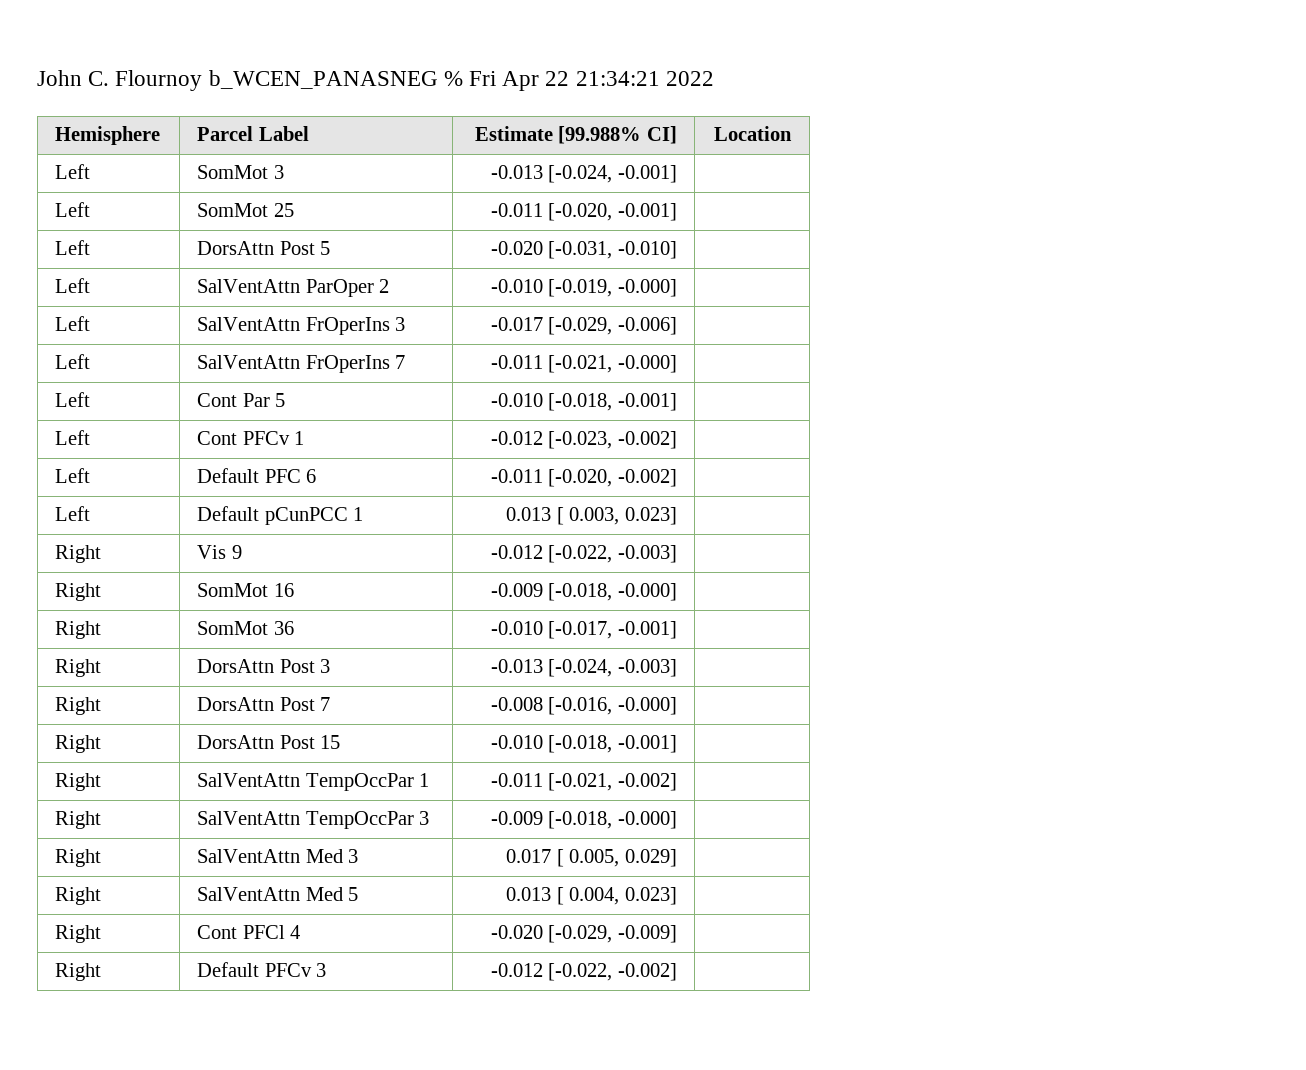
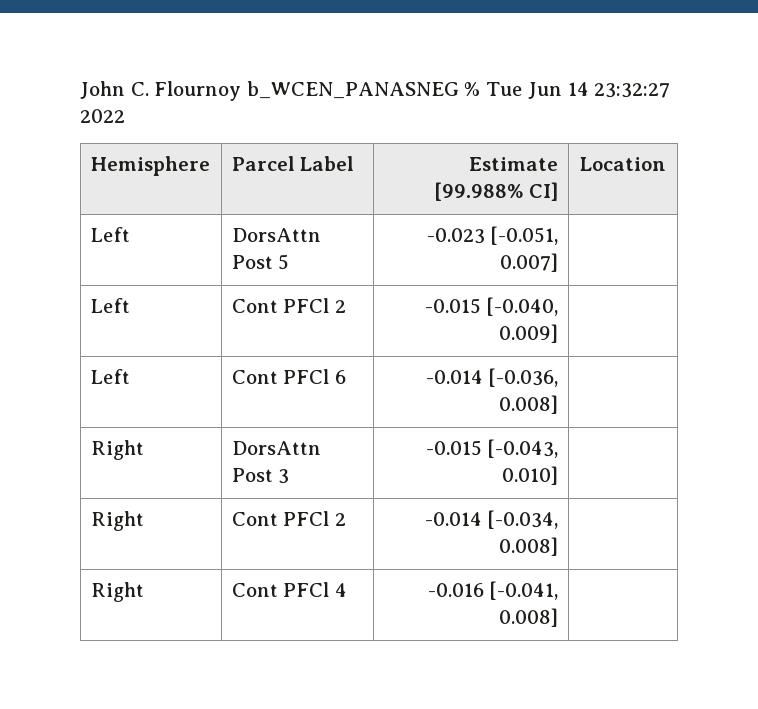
[469,71,660,91] Fri Apr 22 21:34:21 -> [485,82,671,99] Tue Jun 14 23:32:27
[197,165,284,179] [490,165,677,183] [55,202,91,217] [197,203,294,217] [490,203,677,221] [55,240,91,255] [197,241,331,255] [490,241,677,259] [55,278,91,293] [197,279,390,297] [490,279,677,297] [55,316,91,331] [197,317,406,335] [490,317,677,335] [55,354,91,369] [197,355,406,373] [490,355,677,373] [55,392,91,407] [197,393,286,407] [490,393,677,411] [55,430,91,445] [197,431,305,445] [490,431,677,449] [55,468,91,483] [197,468,317,483] [490,469,677,487] [55,506,91,521] [197,506,364,525] [506,507,677,525] [55,545,102,563] [197,545,242,559] [490,545,677,563] [55,583,102,601] [197,583,294,597] [490,583,677,601] [55,621,102,639] [197,621,294,635] [490,621,677,639] [55,659,102,677] [197,659,331,673] [490,659,677,677] [55,697,102,715] [197,697,331,711] [490,697,677,715] [55,735,102,753] [197,735,341,749] [490,735,677,753] [55,773,102,791] [197,773,430,791] [490,773,677,791] [55,811,102,829] [197,811,430,829] [490,811,677,829] [55,849,102,867] [197,849,359,863] [506,849,677,867] [55,887,102,905] [197,887,359,901] [506,887,677,905] [55,925,102,943] [197,925,301,939] [490,925,677,943] [55,963,102,981] [197,962,327,977] [490,963,677,981] SomMot 3 | -0.013 [-0.024, -0.001] | // Left | SomMot 25 | -0.011 [-0.020, -0.001] | // Left | DorsAttn Post 5 | -0.020 [-0.031, -0.010] | // Left | SalVentAttn ParOper 2 | -0.010 [-0.019, -0.000] | // Left | SalVentAttn FrOperIns 3 | -0.017 [-0.029, -0.006] | // Left | SalVentAttn FrOperIns 7 | -0.011 [-0.021, -0.000] | // Left | Cont Par 5 | -0.010 [-0.018, -0.001] | // Left | Cont PFCv 1 | -0.012 [-0.023, -0.002] | // Left | Default PFC 6 | -0.011 [-0.020, -0.002] | // Left | Default pCunPCC 1 | 0.013 [ 0.003, 0.023] | // Right | Vis 9 | -0.012 [-0.022, -0.003] | // Right | SomMot 16 | -0.009 [-0.018, -0.000] | // Right | SomMot 36 | -0.010 [-0.017, -0.001] | // Right | DorsAttn Post 3 | -0.013 [-0.024, -0.003] | // Right | DorsAttn Post 7 | -0.008 [-0.016, -0.000] | // Right | DorsAttn Post 15 | -0.010 [-0.018, -0.001] | // Right | SalVentAttn TempOccPar 1 | -0.011 [-0.021, -0.002] | // Right | SalVentAttn TempOccPar 3 | -0.009 [-0.018, -0.000] | // Right | SalVentAttn Med 3 | 0.017 [ 0.005, 0.029] | // Right | SalVentAttn Med 5 | 0.013 [ 0.004, 0.023] | // Right | Cont PFCl 4 | -0.020 [-0.029, -0.009] | // Right | Default PFCv 3 | -0.012 [-0.022, -0.002] -> [231,228,321,242] [231,254,290,270] [426,226,559,245] [500,253,559,272] [90,298,130,313] [231,298,346,313] [424,297,559,316] [499,324,559,343] [90,369,130,384] [231,369,346,384] [425,368,559,387] [499,395,559,414] [90,440,144,460] [231,441,321,455] [231,468,290,484] [425,439,559,458] [502,466,559,485] [90,511,144,531] [231,511,346,526] [424,510,559,529] [499,537,559,556] [90,582,144,602] [231,582,347,597] [427,581,559,600] [499,608,559,627] DorsAttn Post 5 | -0.023 [-0.051, 0.007] | // Left | Cont PFCl 2 | -0.015 [-0.040, 0.009] | // Left | Cont PFCl 6 | -0.014 [-0.036, 0.008] | // Right | DorsAttn Post 3 | -0.015 [-0.043, 0.010] | // Right | Cont PFCl 2 | -0.014 [-0.034, 0.008] | // Right | Cont PFCl 4 | -0.016 [-0.041, 0.008]

